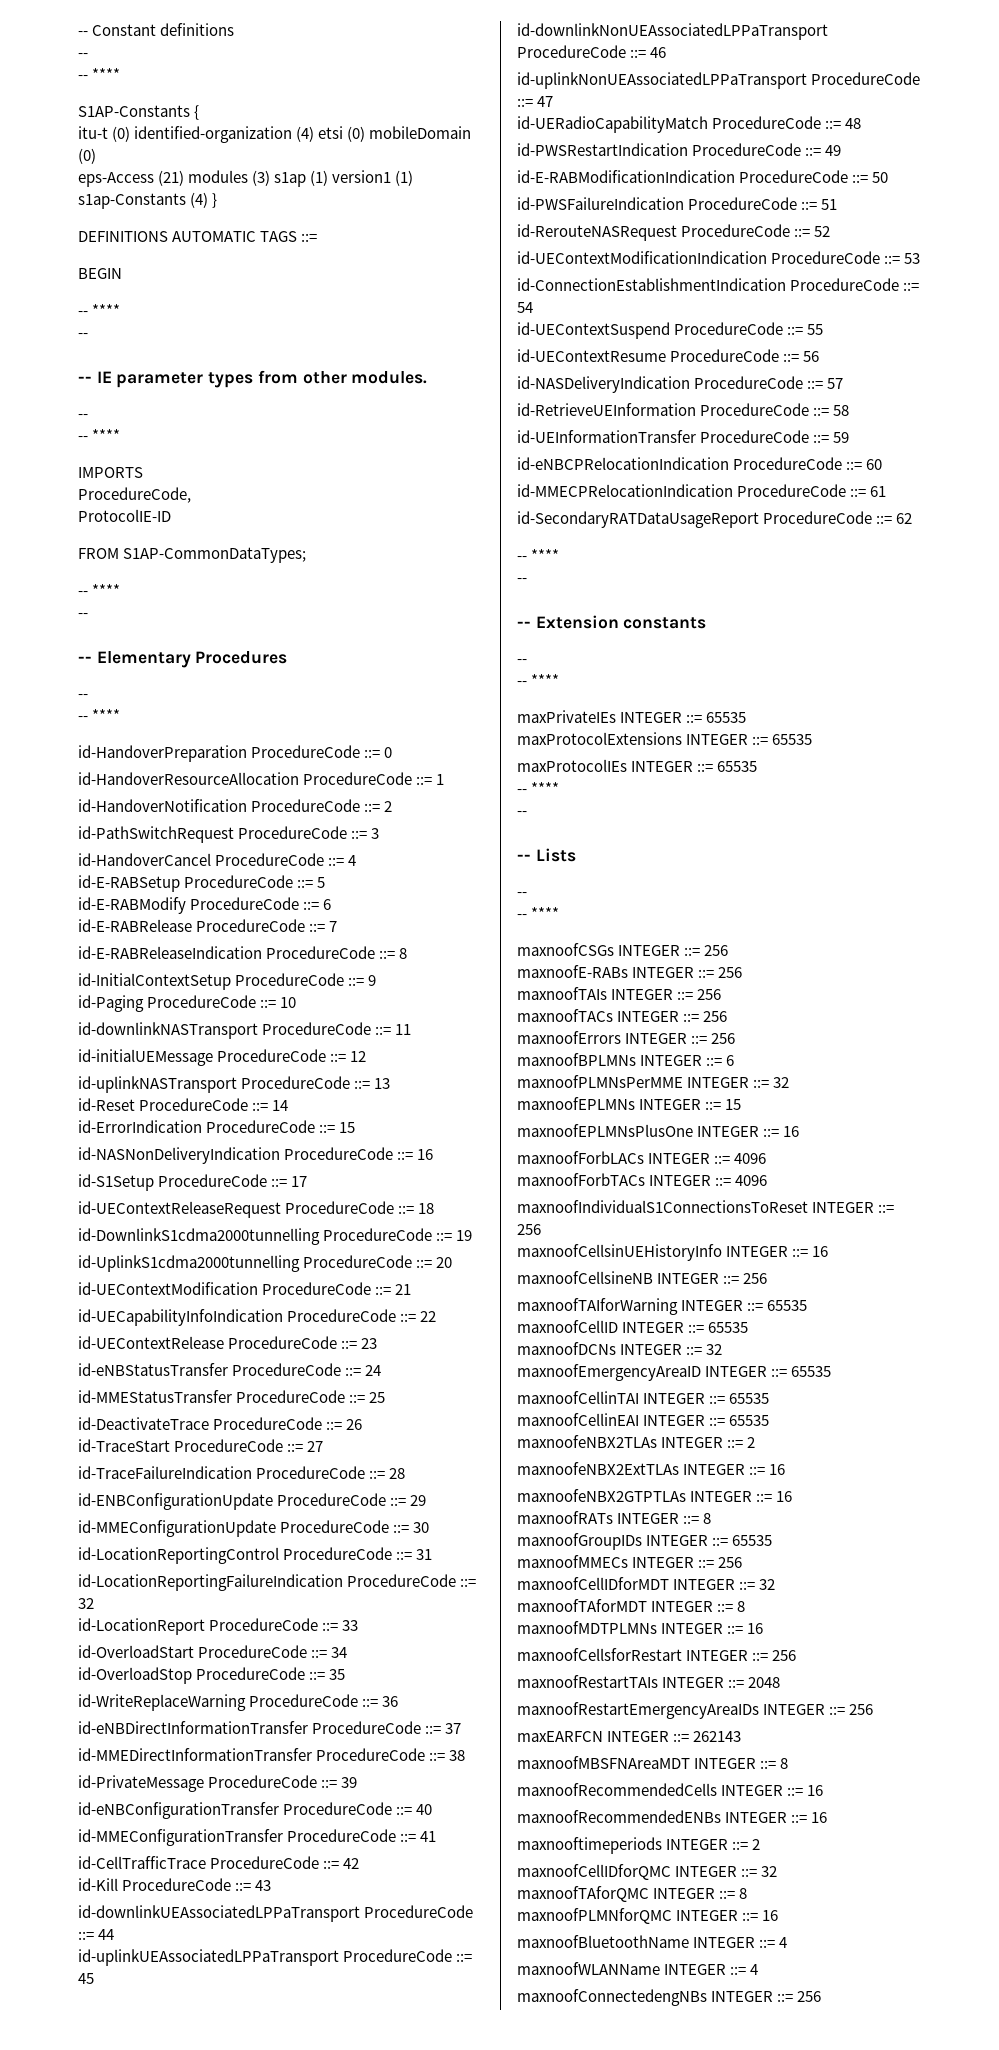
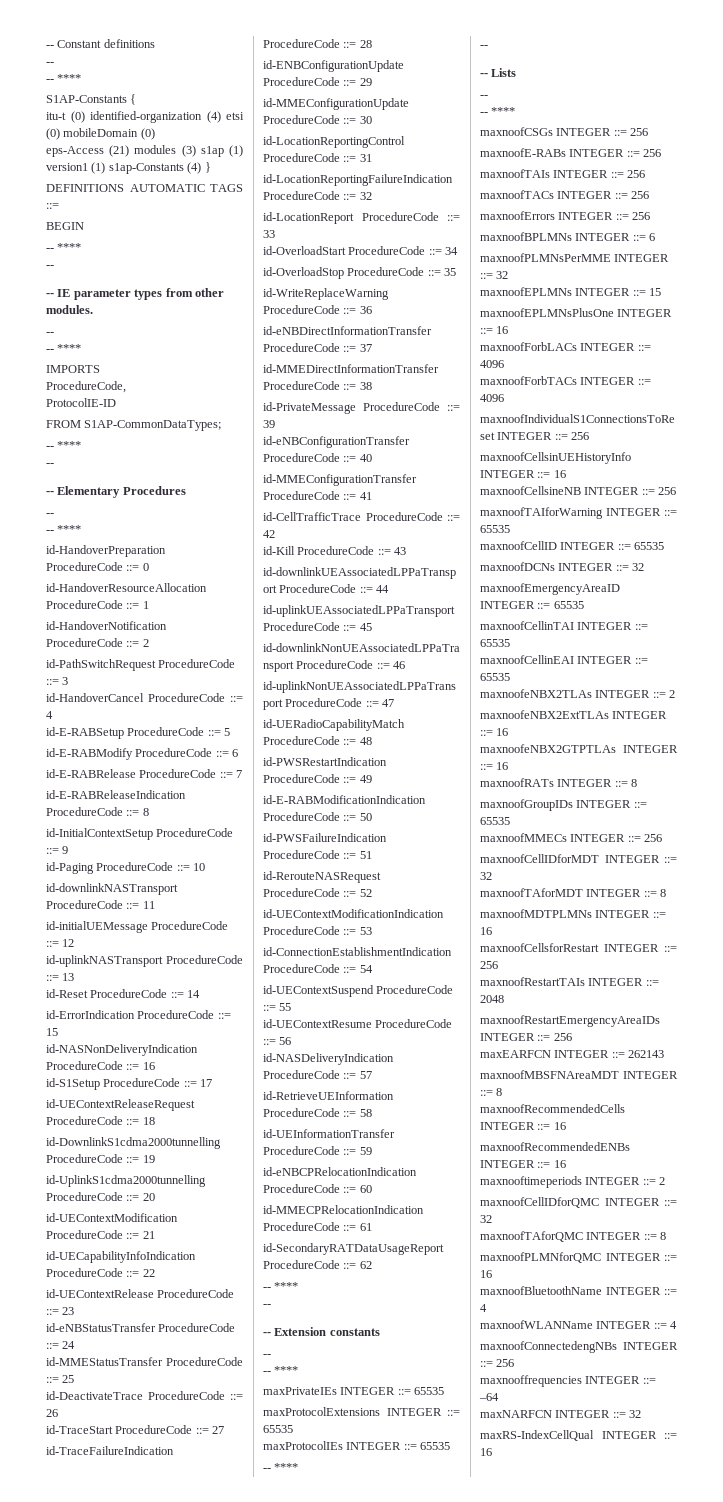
(822, 1996) none -> [480,1375,656,1387] [479,1393,499,1401] [480,1410,642,1418] [480,1430,677,1441] [480,1448,492,1456] // maxnooffrequencies INTEGER ::= –64 // maxNARFCN INTEGER ::= 32 // maxRS-IndexCellQual INTEGER ::= 16

